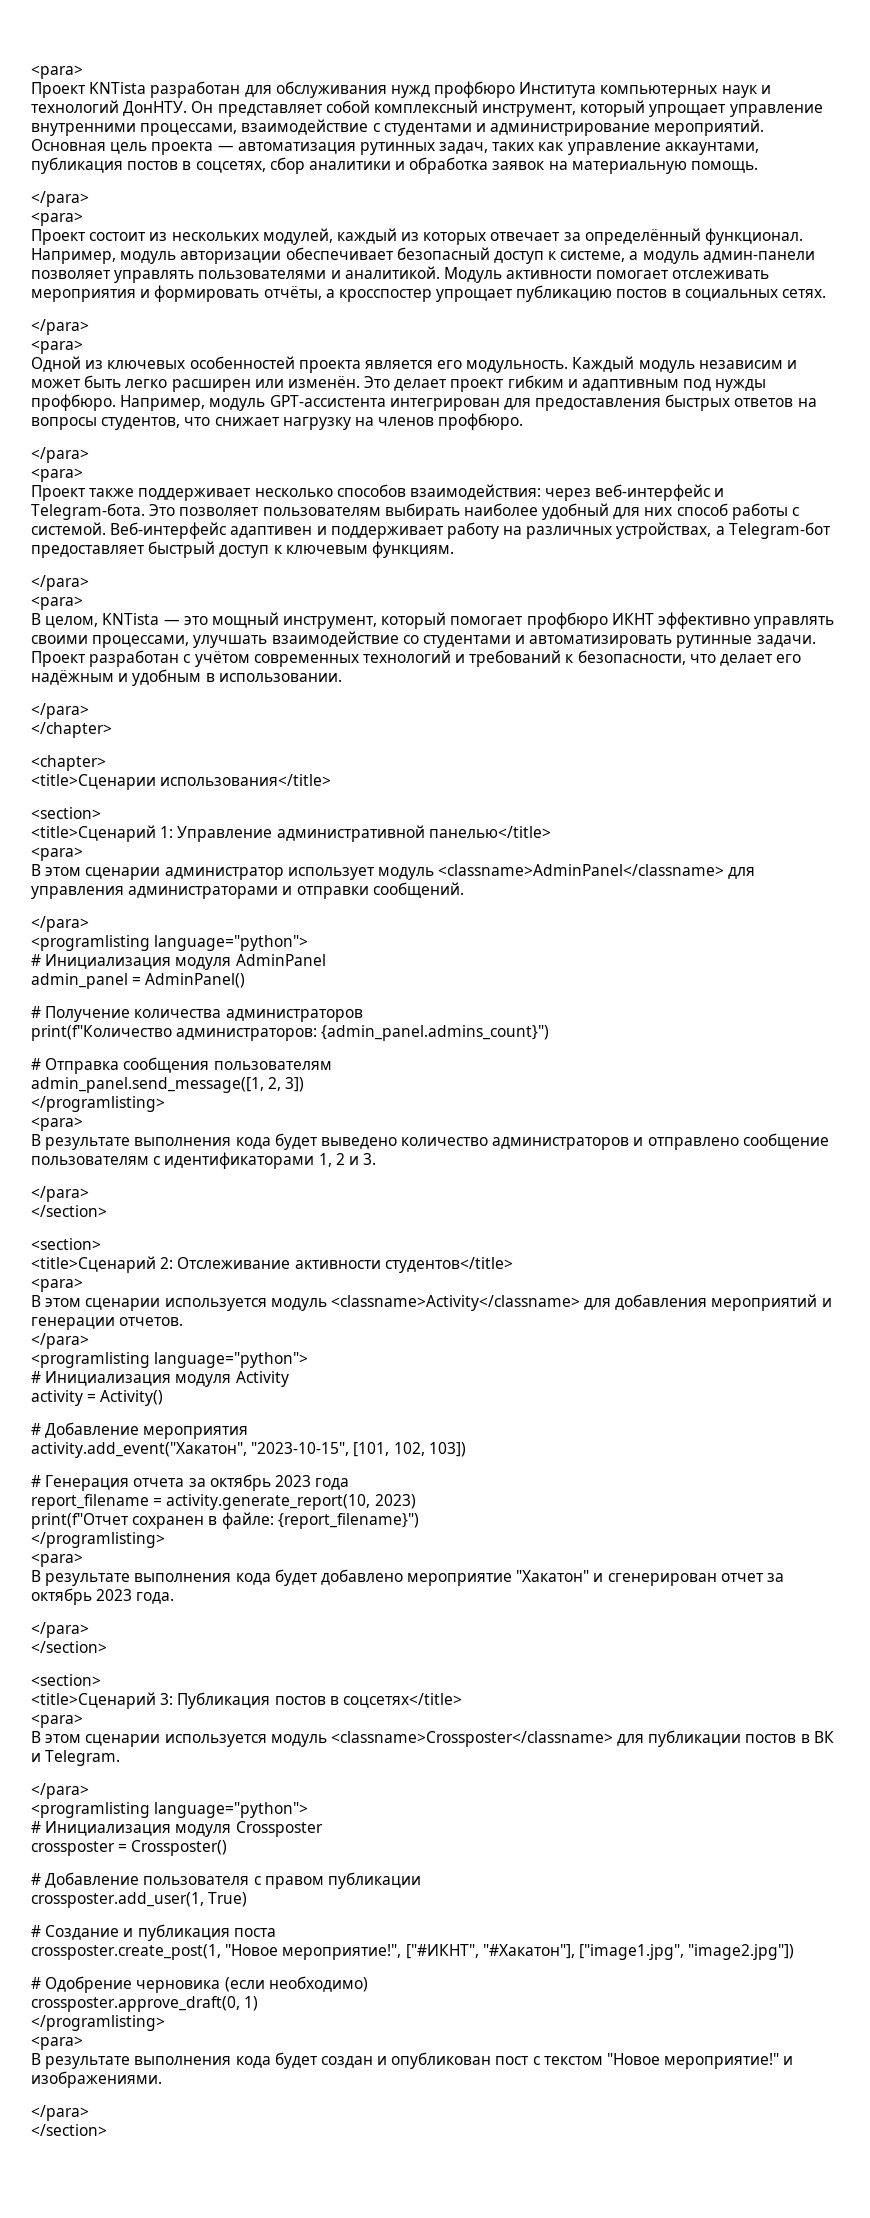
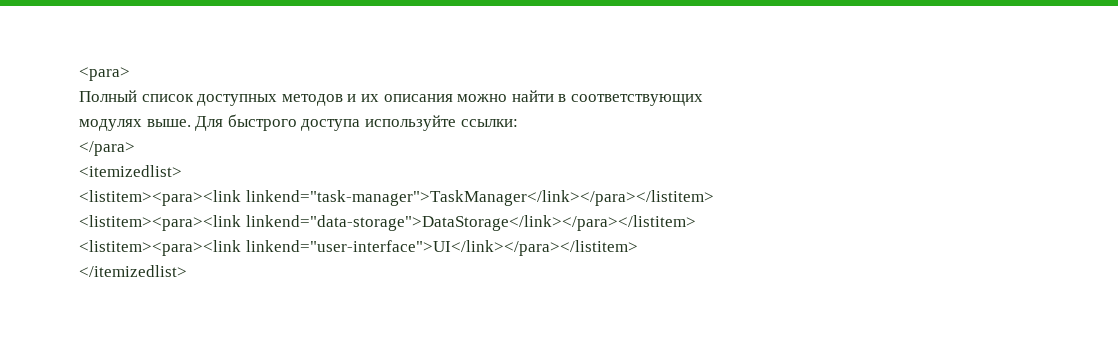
[31,65,83,79] [31,81,771,98] [31,100,823,117] [31,119,765,136] [31,139,759,155] [31,157,759,174] [31,191,89,207] [31,212,83,226] [31,228,804,245] [31,247,815,264] [31,266,770,283] [31,285,827,302] [31,319,89,335] [31,340,83,354] [31,356,798,373] [31,375,767,392] [31,394,817,411] [31,413,524,430] [31,447,89,463] [31,468,83,482] [31,484,725,501] [31,503,800,520] [31,522,831,539] [31,541,454,558] [31,575,89,591] [31,596,83,610] [31,612,835,629] [31,631,816,648] [31,650,802,667] [31,669,342,686] [31,703,89,719] [31,722,112,738] [31,755,106,771] [31,774,332,790] [31,807,101,819] [31,825,551,842] [31,847,83,861] [31,864,756,880] [31,882,464,899] [31,916,89,932] [31,935,309,951] [31,954,326,970] [31,973,246,989] [31,1006,363,1022] [31,1025,550,1041] [31,1057,332,1074] [31,1077,305,1093] [31,1096,165,1112] [31,1117,83,1131] [31,1133,829,1150] [31,1152,377,1169] [31,1186,89,1202] [31,1205,107,1217] [31,1238,101,1250] [31,1256,513,1273] [31,1278,83,1292] [31,1294,832,1311] [31,1317,184,1330] [31,1333,89,1349] [31,1352,309,1368] [31,1371,289,1387] [31,1390,164,1406] [31,1422,249,1439] [31,1442,466,1458] [31,1474,350,1491] [31,1494,416,1510] [31,1512,419,1529] [31,1532,165,1548] [31,1553,83,1567] [31,1569,785,1586] [31,1588,175,1605] [31,1622,89,1638] [31,1641,107,1653] [31,1674,101,1686] [31,1692,462,1709] [31,1714,83,1728] [31,1730,834,1747] [31,1750,121,1766] [31,1783,89,1799] [31,1802,309,1818] [31,1821,323,1837] [31,1840,228,1856] [31,1872,421,1889] [31,1892,248,1908] [31,1924,276,1941] [31,1944,795,1960] [31,1976,368,1993] [31,1996,259,2012] [31,2015,165,2031] [31,2036,83,2050] [31,2052,794,2069] [31,2071,162,2088] [31,2105,89,2121] [31,2124,107,2136] <para> // Проект KNTista разработан для обслуживания нужд профбюро Института компьютерных наук и технологий ДонНТУ. Он представляет собой комплексный инструмент, который упрощает управление внутренними процессами, взаимодействие с студентами и администрирование мероприятий. Основная цель проекта — автоматизация рутинных задач, таких как управление аккаунтами, публикация постов в соцсетях, сбор аналитики и обработка заявок на материальную помощь. // </para> // <para> // Проект состоит из нескольких модулей, каждый из которых отвечает за определённый функционал. Например, модуль авторизации обеспечивает безопасный доступ к системе, а модуль админ-панели позволяет управлять пользователями и аналитикой. Модуль активности помогает отслеживать мероприятия и формировать отчёты, а кросспостер упрощает публикацию постов в социальных сетях. // </para> // <para> // Одной из ключевых особенностей проекта является его модульность. Каждый модуль независим и может быть легко расширен или изменён. Это делает проект гибким и адаптивным под нужды профбюро. Например, модуль GPT-ассистента интегрирован для предоставления быстрых ответов на вопросы студентов, что снижает нагрузку на членов профбюро. // </para> // <para> // Проект также поддерживает несколько способов взаимодействия: через веб-интерфейс и Telegram-бота. Это позволяет пользователям выбирать наиболее удобный для них способ работы с системой. Веб-интерфейс адаптивен и поддерживает работу на различных устройствах, а Telegram-бот предоставляет быстрый доступ к ключевым функциям. // </para> // <para> // В целом, KNTista — это мощный инструмент, который помогает профбюро ИКНТ эффективно управлять своими процессами, улучшать взаимодействие со студентами и автоматизировать рутинные задачи. Проект разработан с учётом современных технологий и требований к безопасности, что делает его надёжным и удобным в использовании. // </para> // </chapter> // <chapter> // <title>Сценарии использования</title> // <section> // <title>Сценарий 1: Управление административной панелью</title> // <para> // В этом сценарии администратор использует модуль <classname>AdminPanel</classname> для управления администраторами и отправки сообщений. // </para> // <programlisting language="python"> // # Инициализация модуля AdminPanel // admin_panel = AdminPanel() // # Получение количества администраторов // print(f"Количество администраторов: {admin_panel.admins_count}") // # Отправка сообщения пользователям // admin_panel.send_message([1, 2, 3]) // </programlisting> // <para> // В результате выполнения кода будет выведено количество администраторов и отправлено сообщение пользователям с идентификаторами 1, 2 и 3. // </para> // </section> // <section> // <title>Сценарий 2: Отслеживание активности студентов</title> // <para> // В этом сценарии используется модуль <classname>Activity</classname> для добавления мероприятий и генерации отчетов. // </para> // <programlisting language="python"> // # Инициализация модуля Activity // activity = Activity() // # Добавление мероприятия // activity.add_event("Хакатон", "2023-10-15", [101, 102, 103]) // # Генерация отчета за октябрь 2023 года // report_filename = activity.generate_report(10, 2023) // print(f"Отчет сохранен в файле: {report_filename}") // </programlisting> // <para> // В результате выполнения кода будет добавлено мероприятие "Хакатон" и сгенерирован отчет за октябрь 2023 года. // </para> // </section> // <section> // <title>Сценарий 3: Публикация постов в соцсетях</title> // <para> // В этом сценарии используется модуль <classname>Crossposter</classname> для публикации постов в ВК и Telegram. // </para> // <programlisting language="python"> // # Инициализация модуля Crossposter // crossposter = Crossposter() // # Добавление пользователя с правом публикации // crossposter.add_user(1, True) // # Создание и публикация поста // crossposter.create_post(1, "Новое мероприятие!", ["#ИКНТ", "#Хакатон"], ["image1.jpg", "image2.jpg"]) // # Одобрение черновика (если необходимо) // crossposter.approve_draft(0, 1) // </programlisting> // <para> // В результате выполнения кода будет создан и опубликован пост с текстом "Новое мероприятие!" и изображениями. // </para> // </section> -> [79,67,130,81] [79,90,703,106] [79,114,518,131] [79,141,135,156] [79,165,182,177] [79,190,714,206] [79,215,696,231] [79,240,638,256] [79,265,187,277] <para> // Полный список доступных методов и их описания можно найти в соответствующих // модулях выше. Для быстрого доступа используйте ссылки: // </para> // <itemizedlist> // <listitem><para><link linkend="task-manager">TaskManager</link></para></listitem> // <listitem><para><link linkend="data-storage">DataStorage</link></para></listitem> // <listitem><para><link linkend="user-interface">UI</link></para></listitem> // </itemizedlist>

